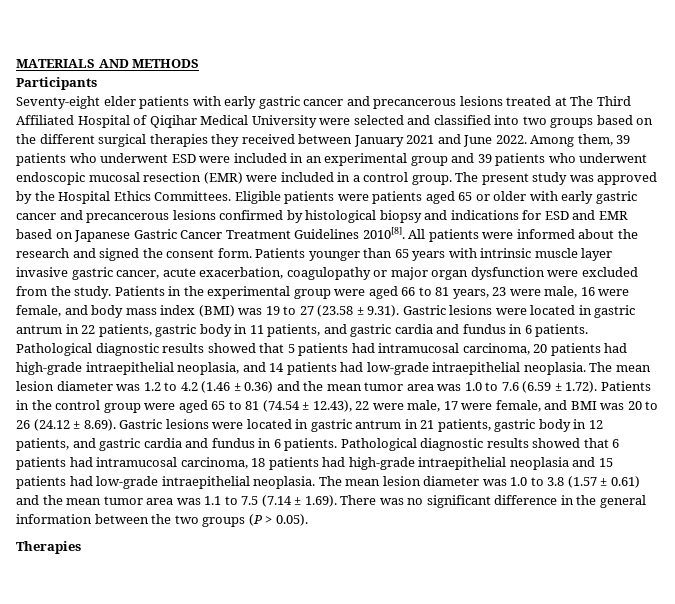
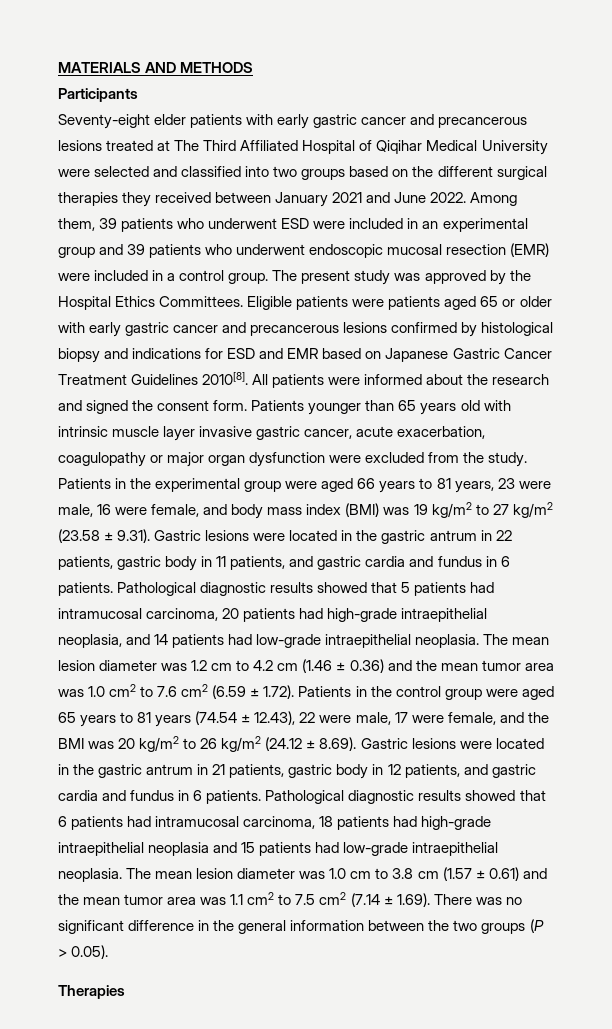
(446, 256) none -> [460,400,480,411] old
(416, 291) none -> [379,481,416,493] years
(280, 310) none -> [431,502,472,518] kg/m2
(314, 310) none -> [512,502,553,518] kg/m2
(592, 310) none -> [356,530,378,541] the
(161, 386) none -> [211,663,233,671] cm
(198, 386) none -> [277,663,299,671] cm
(482, 386) none -> [109,684,137,697] cm2
(519, 386) none -> [181,684,209,697] cm2
[228,401,260,410] to 81 -> [80,712,192,727] years to 81 years
(568, 405) none -> [527,712,549,723] the
(642, 405) none -> [139,736,180,752] kg/m2
(30, 424) none -> [221,736,262,752] kg/m2
(309, 424) none -> [73,764,95,775] the
(528, 481) none -> [350,871,372,879] cm
(565, 481) none -> [417,871,439,879] cm
(222, 500) none -> [247,892,275,905] cm2
(259, 500) none -> [319,892,347,905] cm2

